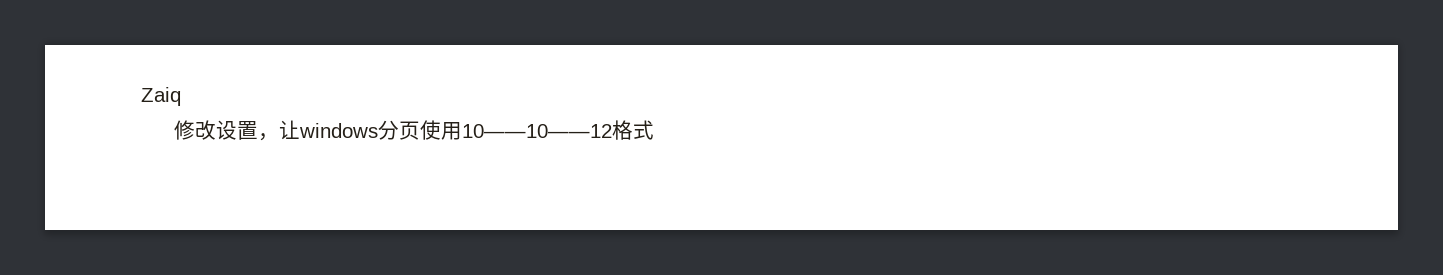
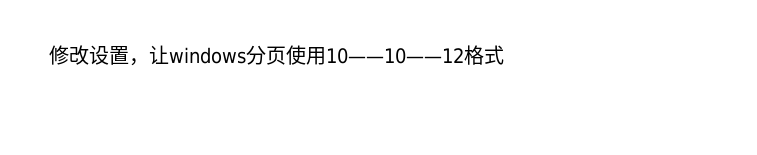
[141,87,181,106] Zaiq // -> (49, 55) none

